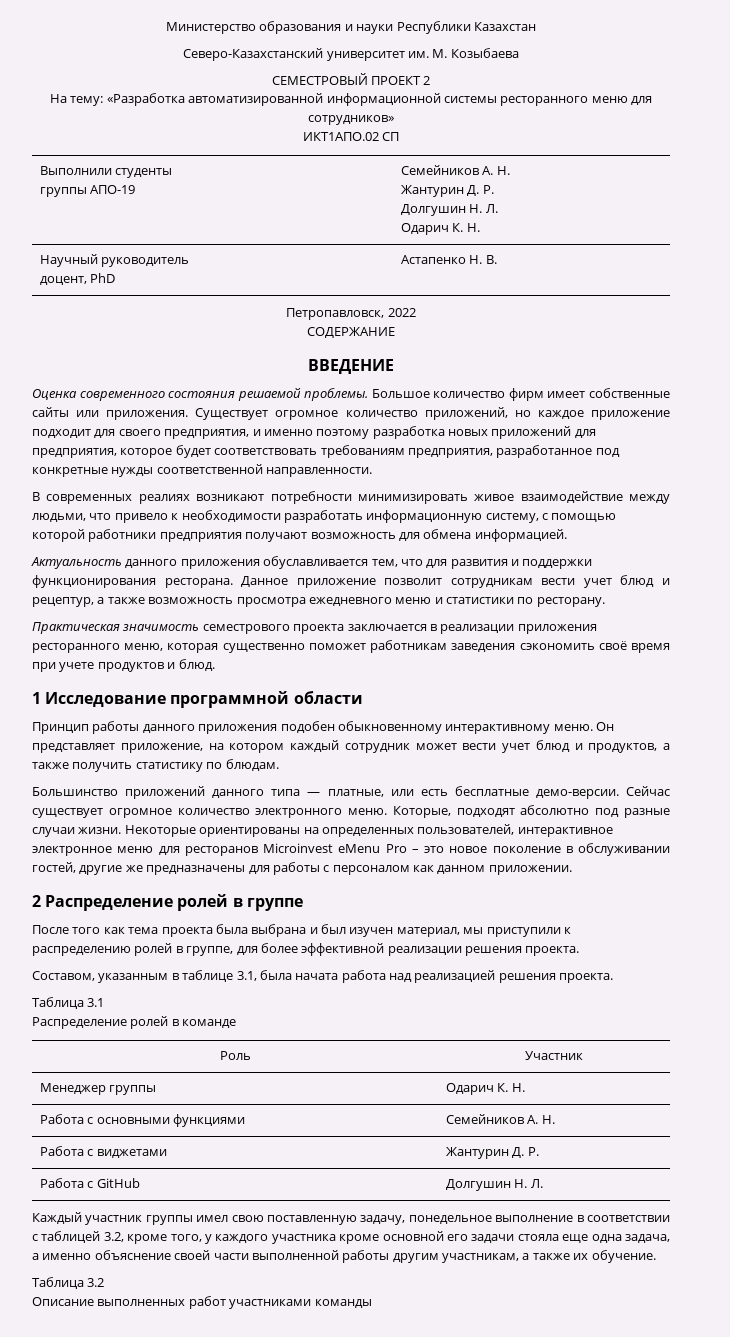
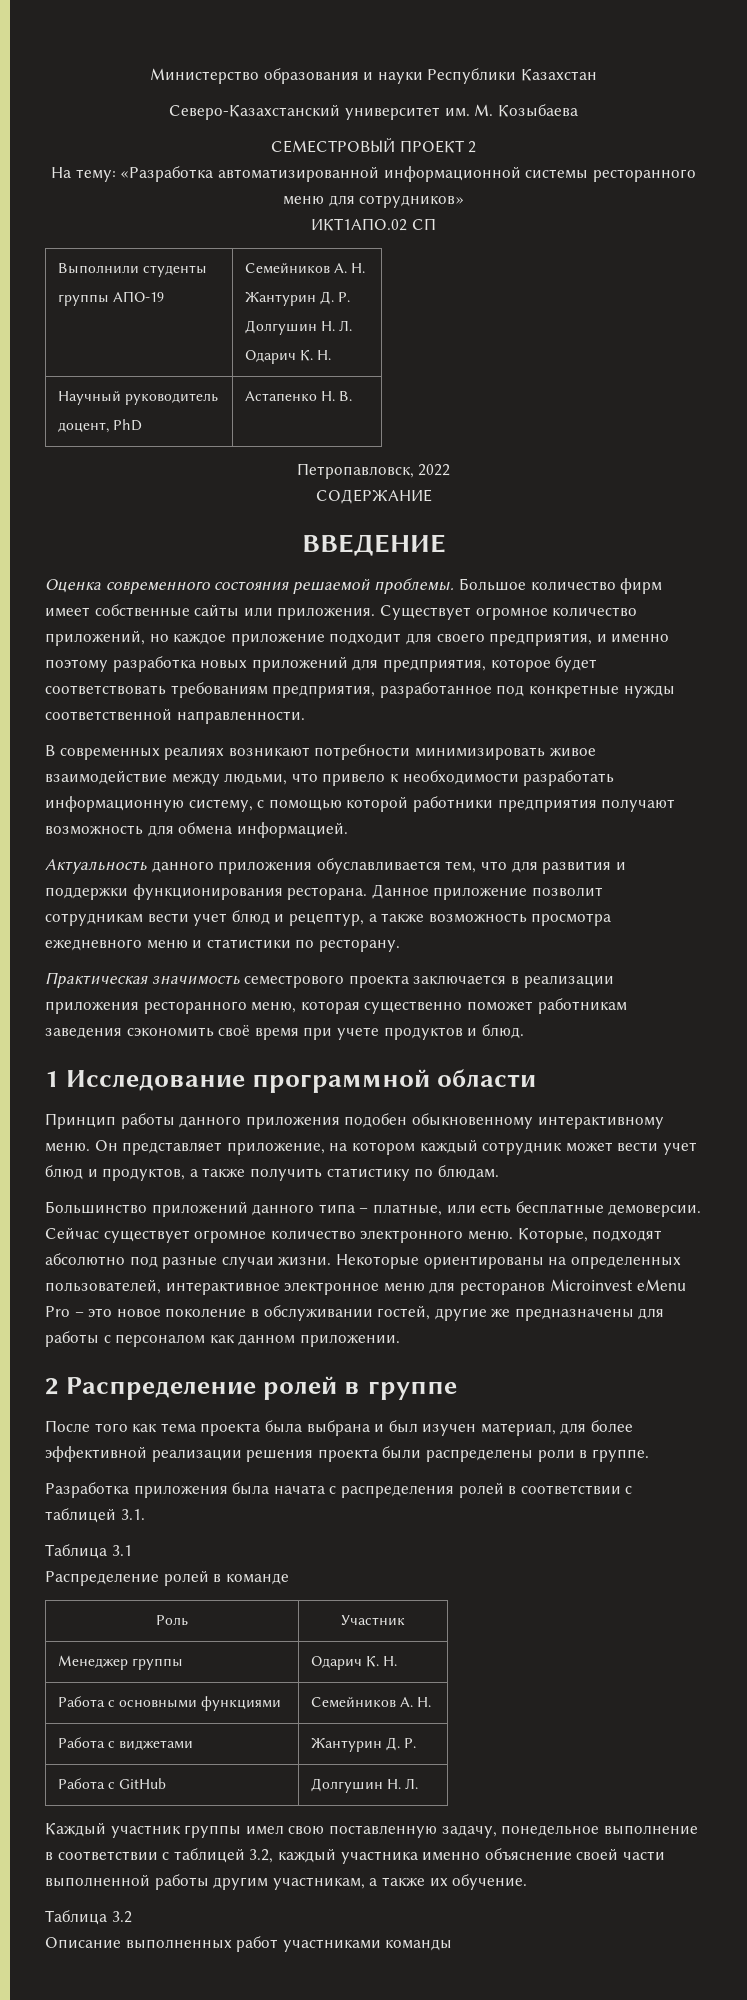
[307,792,321,796] — -> [359,1208,369,1213] –
[535,789,619,799] демо-версии. -> [608,1204,702,1217] демоверсии.
[463,927,571,937] [32,943,234,956] мы приступили к распределению ролей в группе, -> (556, 1429) none
[525,946,580,956] [32,970,614,983] проекта. // Составом, указанным в таблице 3.1, была начата работа над реализацией решения проекта. -> [317,1446,649,1462] [45,1482,633,1498] [45,1508,145,1523] проекта были распределены роли в группе. // Разработка приложения была начата с распределения ролей в соответствии с таблицей 3.1.
[127,1231,670,1244] [32,1253,39,1260] кроме того, у каждого участника кроме основной его задачи стояла еще одна задача, а -> [277,1848,418,1864] каждый участника

